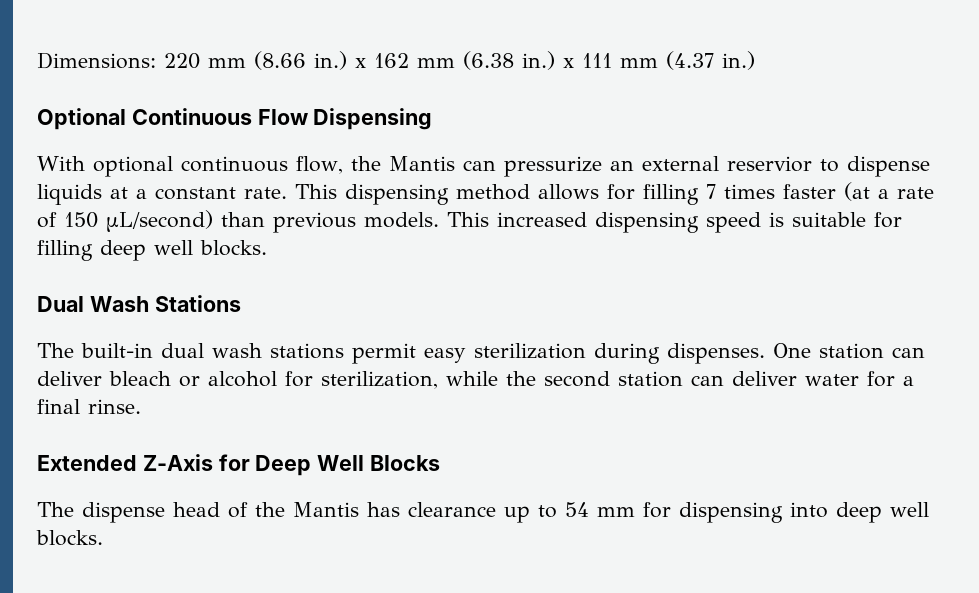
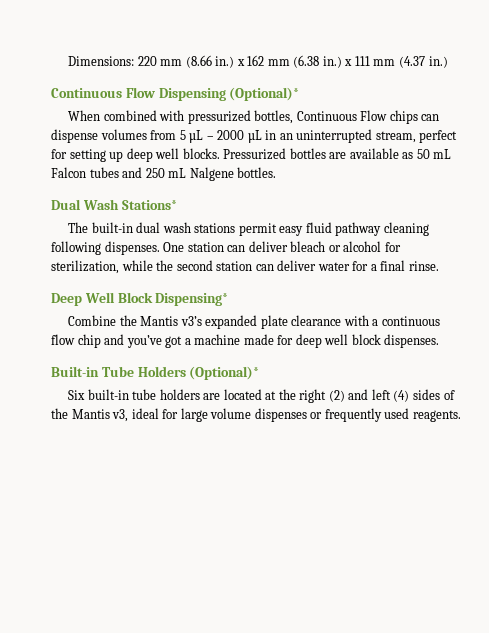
[37,108,126,130] Optional -> (448, 62) none
[37,156,930,177] [37,182,934,205] [37,210,902,233] [37,240,267,261] // With optional continuous flow, the Mantis can pressurize an external reservior to dispense liquids at a constant rate. This dispensing method allows for filling 7 times faster (at a rate of 150 μL/second) than previous models. This increased dispensing speed is suitable for filling deep well blocks. -> [229,87,300,101] [68,110,440,124] [51,129,458,143] [51,148,452,162] [51,167,277,181] (Optional)* // When combined with pressurized bottles, Continuous Flow chips can dispense volumes from 5 µL – 2000 µL in an uninterrupted stream, perfect for setting up deep well blocks. Pressurized bottles are available as 50 mL Falcon tubes and 250 mL Nalgene bottles.
[154,295,241,312] Stations -> [121,200,177,210] Stations*
[474,343,660,364] sterilization during -> [305,222,429,236] [51,241,101,255] fluid pathway cleaning following
[37,454,441,476] [37,502,929,523] [36,530,103,546] Extended Z-Axis for Deep Well Blocks // The dispense head of the Mantis has clearance up to 54 mm for dispensing into deep well blocks. -> [51,292,229,306] [68,315,440,329] [51,334,440,348] [51,366,260,380] [68,389,455,403] [51,408,461,422] Deep Well Block Dispensing* // Combine the Mantis v3’s expanded plate clearance with a continuous flow chip and you’ve got a machine made for deep well block dispenses. // Built-in Tube Holders (Optional)* // Six built-in tube holders are located at the right (2) and left (4) sides of the Mantis v3, ideal for large volume dispenses or frequently used reagents.

